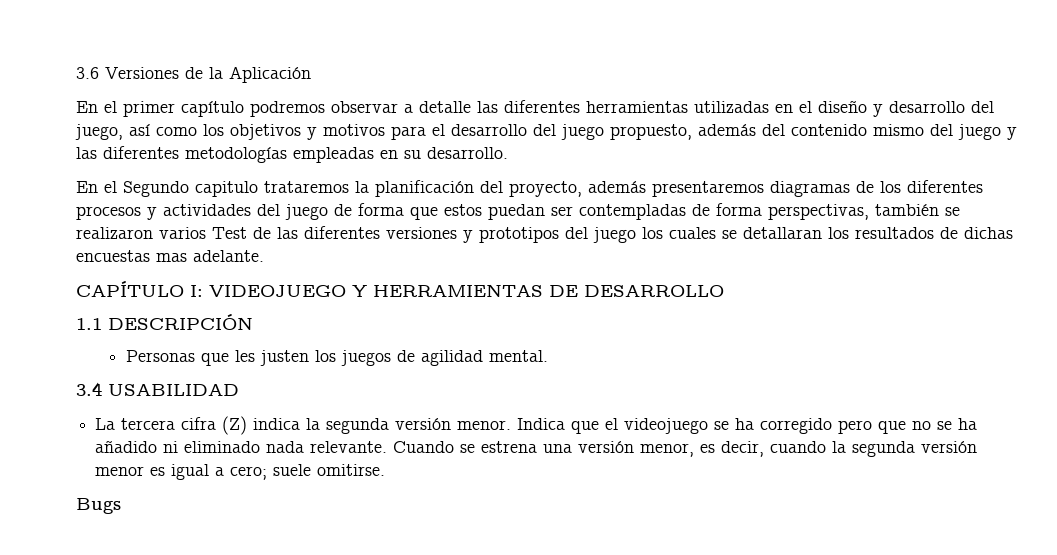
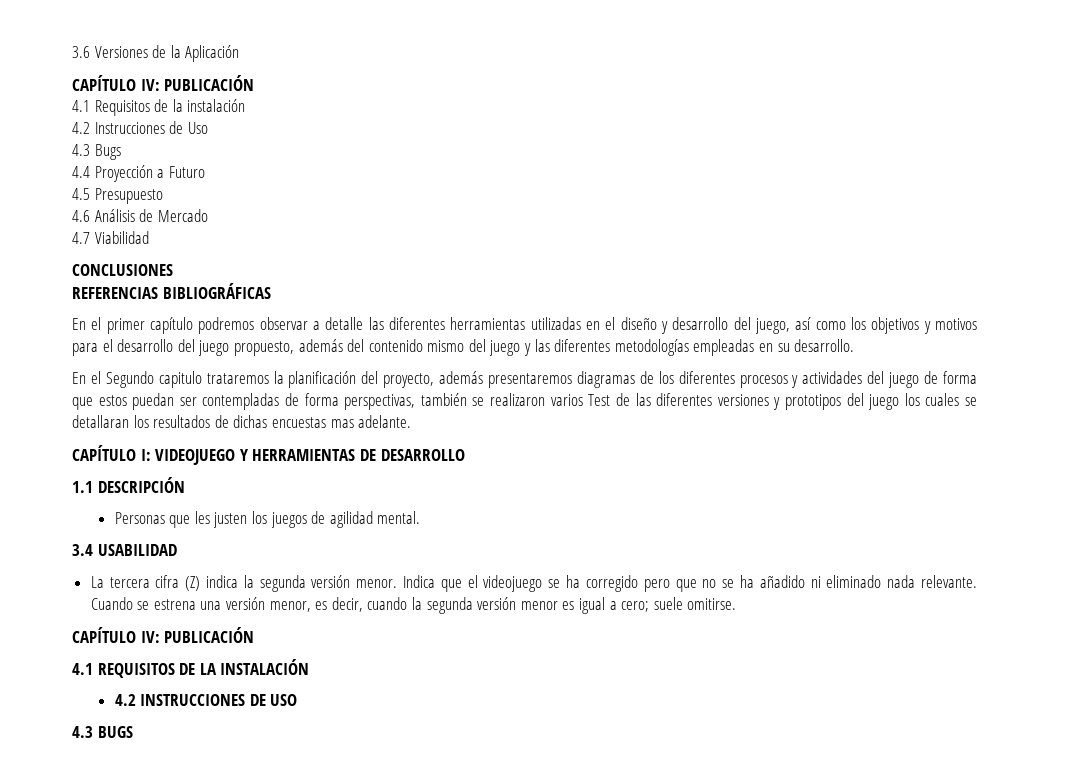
(311, 74) none -> [72,75,255,91] [72,99,246,116] [72,121,208,134] [72,144,121,160] [72,165,205,182] [72,188,163,204] [72,209,208,222] [72,231,149,244] [72,264,173,276] [72,283,271,299] // CAPÍTULO IV: PUBLICACIÓN // 4.1 Requisitos de la instalación // 4.2 Instrucciones de Uso // 4.3 Bugs // 4.4 Proyección a Futuro // 4.5 Presupuesto // 4.6 Análisis de Mercado // 4.7 Viabilidad // CONCLUSIONES // REFERENCIAS BIBLIOGRÁFICAS
[76,498,121,514] Bugs -> [72,627,255,643] [72,659,310,678] [114,694,298,706] [72,726,133,738] CAPÍTULO IV: PUBLICACIÓN // 4.1 REQUISITOS DE LA INSTALACIÓN // 4.2 INSTRUCCIONES DE USO // 4.3 BUGS

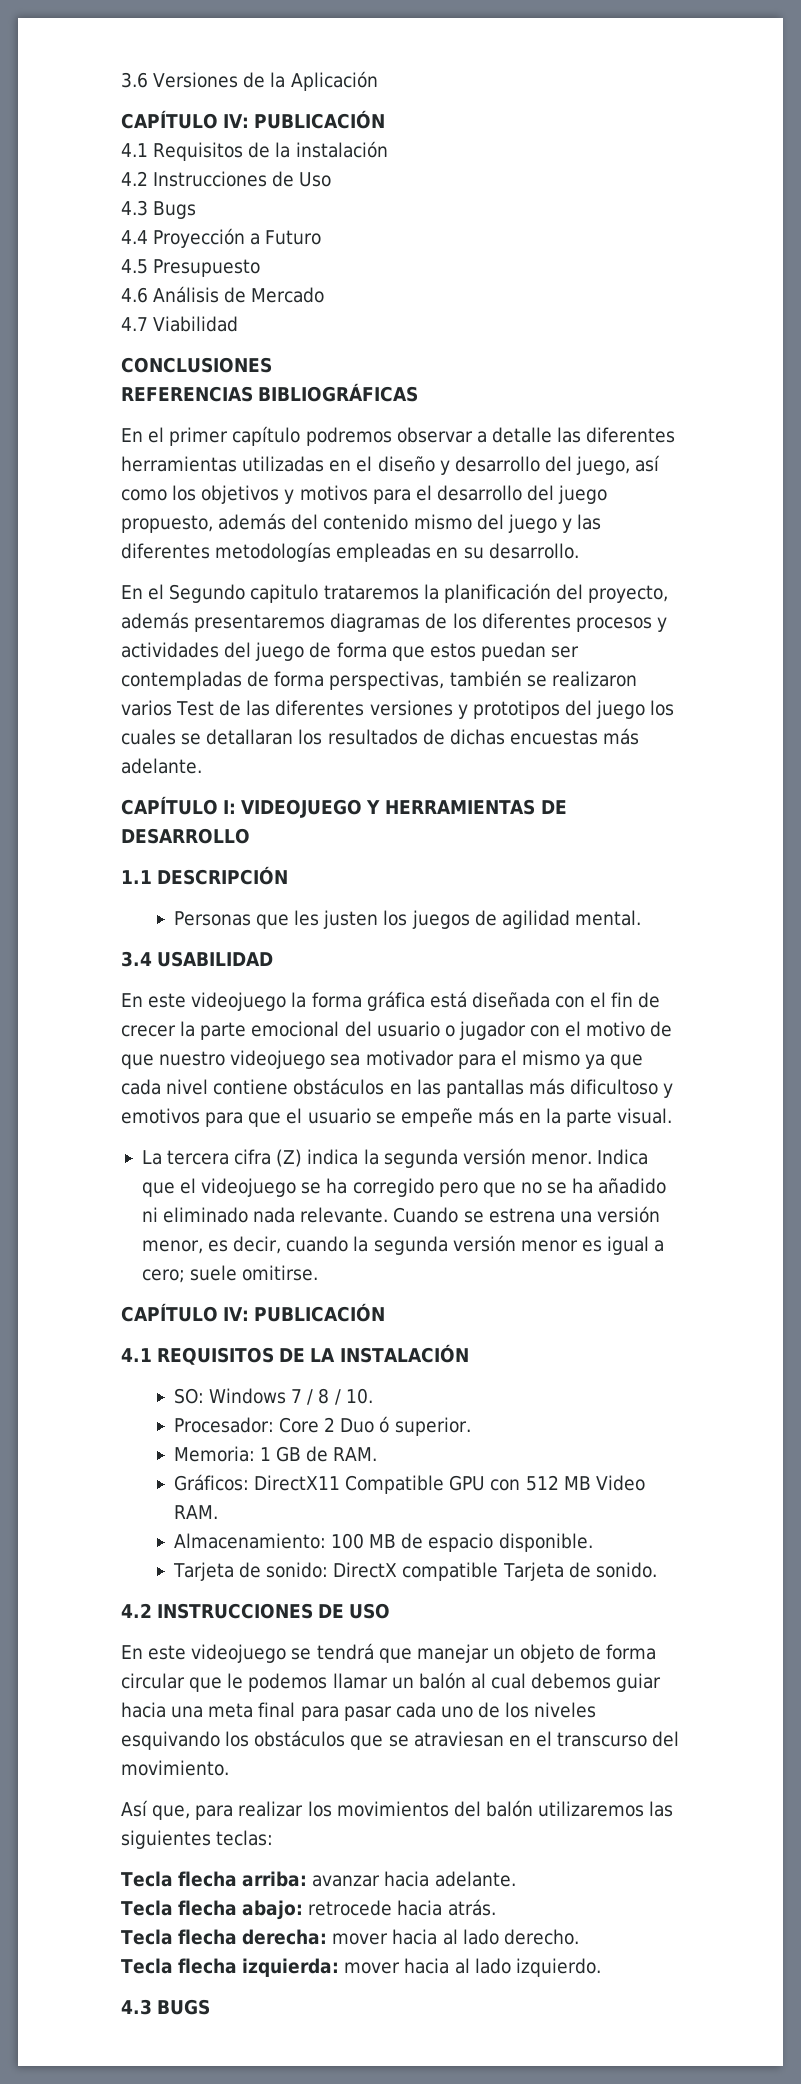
[330,419,354,428] mas -> [603,728,640,745] más
(177, 550) none -> [121,991,661,1011] [121,1021,673,1040] [121,1050,644,1069] [121,1078,674,1098] [121,1107,673,1127] // En este videojuego la forma gráfica está diseñada con el fin de crecer la parte emocional del usuario o jugador con el motivo de que nuestro videojuego sea motivador para el mismo ya que cada nivel contiene obstáculos en las pantallas más dificultoso y emotivos para que el usuario se empeñe más en la parte visual.
[114,694,298,706] 4.2 INSTRUCCIONES DE USO -> [173,1388,373,1405] [173,1416,471,1436] [173,1446,378,1462] [173,1474,645,1494] [173,1505,218,1519] [173,1533,593,1552] [172,1562,657,1581] [121,1603,391,1619] [121,1643,657,1663] [121,1672,662,1692] [121,1702,597,1721] [121,1730,680,1750] [121,1760,229,1776] [121,1800,674,1820] [121,1830,274,1849] [121,1871,516,1887] [121,1899,496,1920] [121,1929,579,1945] [121,1958,601,1977] SO: Windows 7 / 8 / 10. // Procesador: Core 2 Duo ó superior. // Memoria: 1 GB de RAM. // Gráficos: DirectX11 Compatible GPU con 512 MB Video RAM. // Almacenamiento: 100 MB de espacio disponible. // Tarjeta de sonido: DirectX compatible Tarjeta de sonido. // 4.2 INSTRUCCIONES DE USO // En este videojuego se tendrá que manejar un objeto de forma circular que le podemos llamar un balón al cual debemos guiar hacia una meta final para pasar cada uno de los niveles esquivando los obstáculos que se atraviesan en el transcurso del movimiento. // Así que, para realizar los movimientos del balón utilizaremos las siguientes teclas: // Tecla flecha arriba: avanzar hacia adelante. // Tecla flecha abajo: retrocede hacia atrás. // Tecla flecha derecha: mover hacia al lado derecho. // Tecla flecha izquierda: mover hacia al lado izquierdo.

